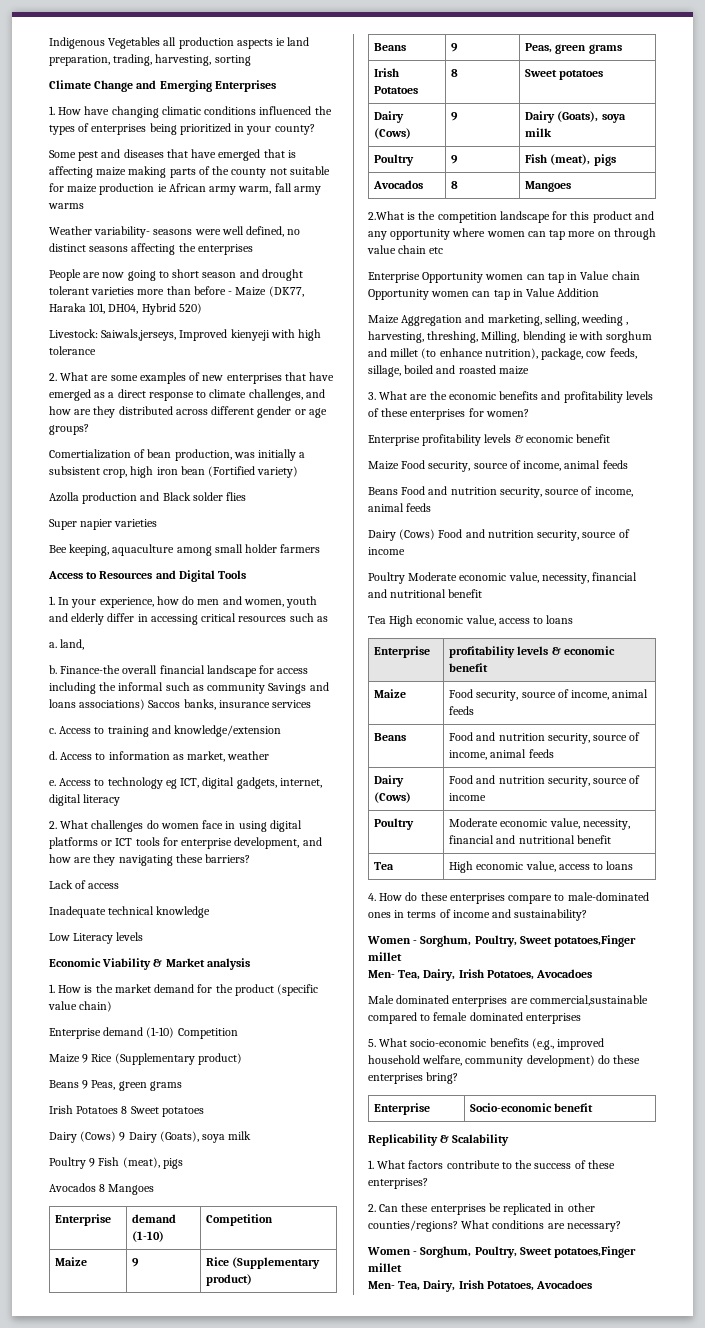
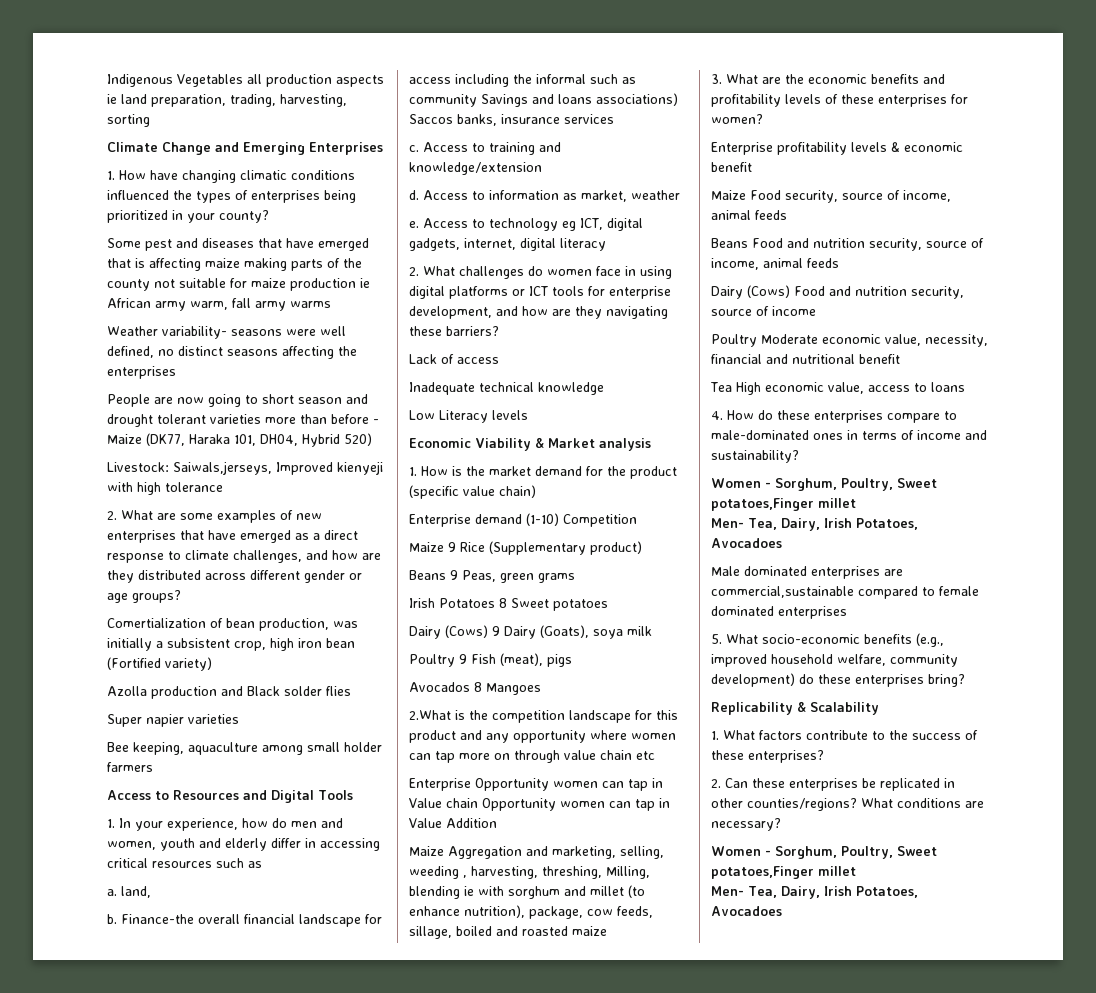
[55,1214,112,1226] [132,1214,177,1223] [132,1231,165,1242] [206,1214,274,1226] [55,1257,88,1266] [132,1258,140,1267] [206,1257,321,1269] [206,1274,253,1286] [374,43,407,51] [451,43,459,52] [525,43,622,54] [374,68,400,77] [374,86,419,94] [451,69,459,77] [525,69,604,80] [374,111,405,123] [374,128,412,139] [451,112,459,121] [525,111,626,123] [525,128,553,137] [374,154,415,166] [451,155,459,164] [525,154,616,166] [373,180,424,189] [451,181,459,189] [525,181,572,192] // Enterprise | demand (1-10) | Competition // Maize | 9 | Rice (Supplementary product) // Beans | 9 | Peas, green grams // Irish Potatoes | 8 | Sweet potatoes // Dairy (Cows) | 9 | Dairy (Goats), soya milk // Poultry | 9 | Fish (meat), pigs // Avocados | 8 | Mangoes -> (541, 689) none
[374,646,431,658] [449,646,615,658] [449,663,489,672] [374,689,407,698] [449,689,649,701] [449,706,475,715] [374,733,407,741] [449,732,641,744] [449,749,554,760] [374,775,405,787] [374,792,412,803] [449,775,641,787] [449,793,487,801] [374,818,415,830] [449,818,630,830] [449,835,611,844] [374,862,395,870] [449,861,634,873] // Enterprise | profitability levels & economic benefit // Maize | Food security, source of income, animal feeds // Beans | Food and nutrition security, source of income, animal feeds // Dairy (Cows) | Food and nutrition security, source of income // Poultry | Moderate economic value, necessity, financial and nutritional benefit // Tea | High economic value, access to loans -> (965, 387) none
[374,1103,431,1115] [470,1103,594,1112] // Enterprise | Socio-economic benefit -> (965, 680) none

